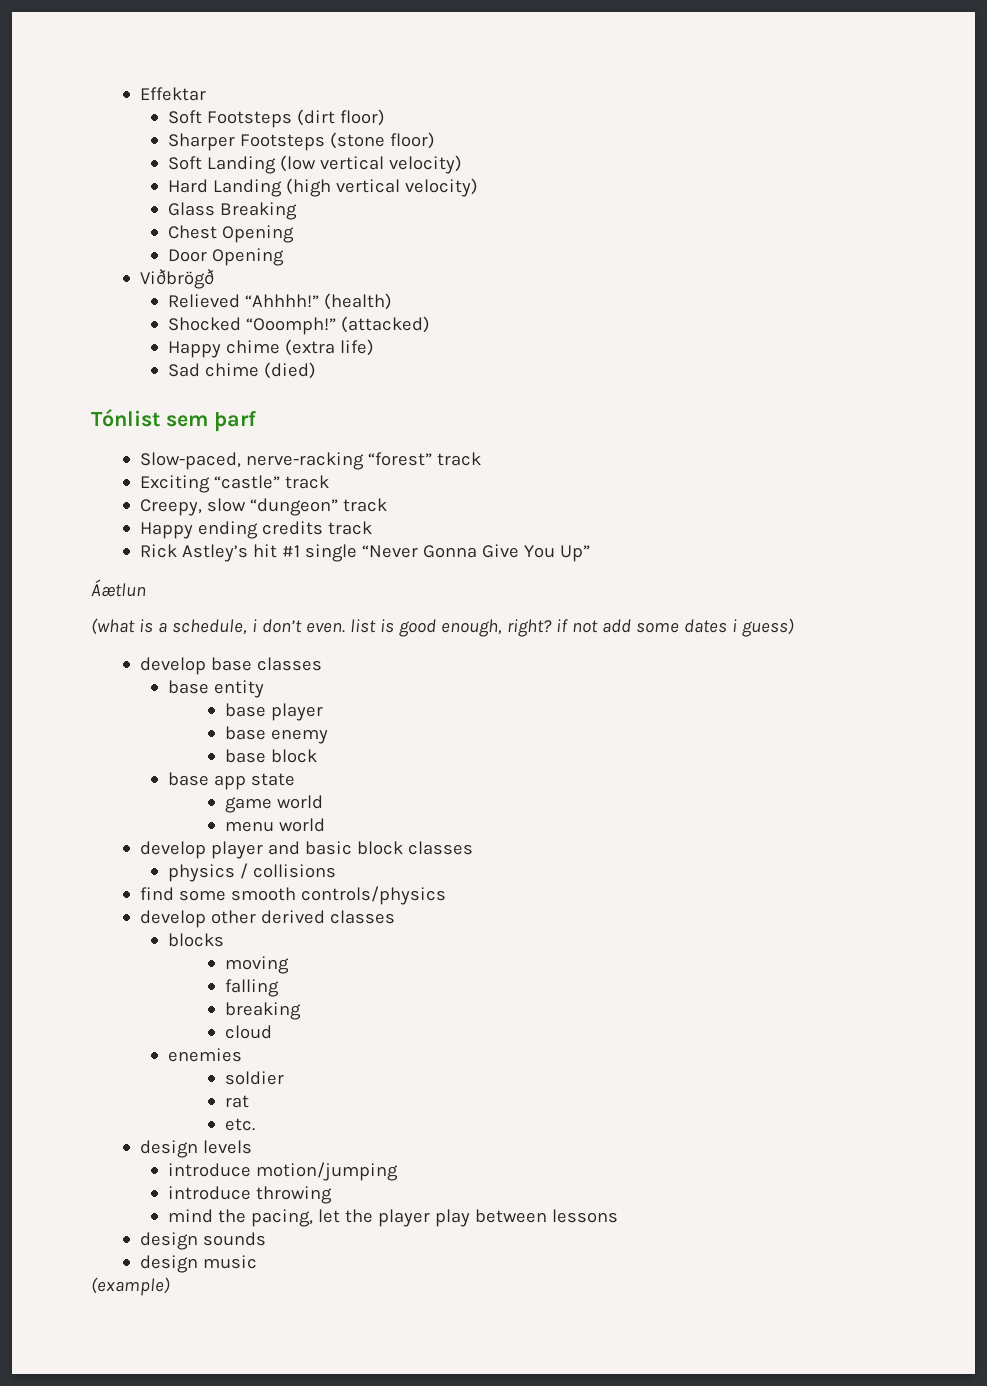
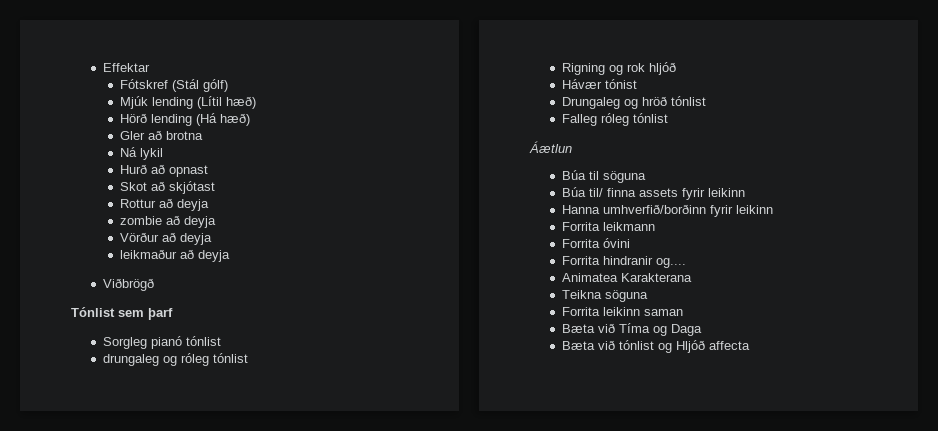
[168,109,386,128] [168,132,436,151] [168,155,463,174] [168,178,479,197] [168,202,298,220] [168,225,295,243] [168,248,285,266] [139,269,214,289] [168,293,393,310] [168,316,431,335] [168,339,375,358] [168,362,317,379] [91,409,256,432] [139,452,481,470] [139,475,329,493] [139,498,387,516] [139,521,372,539] [139,544,590,562] [91,579,146,597] [91,618,794,637] [139,657,322,675] [168,680,265,698] [224,703,323,721] [224,726,328,744] [224,749,317,763] [168,772,296,790] [224,795,323,813] [224,818,325,832] [139,841,473,859] [168,863,337,882] [139,886,446,905] [139,910,395,928] [168,933,225,947] [224,956,289,974] [224,979,279,997] [224,1002,301,1020] [224,1025,272,1039] [168,1048,243,1062] [224,1071,284,1085] [224,1095,249,1108] [224,1118,255,1131] [139,1140,252,1158] [168,1162,399,1181] [168,1186,333,1204] [168,1209,619,1227] [139,1232,266,1250] [139,1255,257,1273] [91,1277,170,1296] Soft Footsteps (dirt floor) // Sharper Footsteps (stone floor) // Soft Landing (low vertical velocity) // Hard Landing (high vertical velocity) // Glass Breaking // Chest Opening // Door Opening // Viðbrögð // Relieved “Ahhhh!” (health) // Shocked “Ooomph!” (attacked) // Happy chime (extra life) // Sad chime (died) // Tónlist sem þarf // Slow-paced, nerve-racking “forest” track // Exciting “castle” track // Creepy, slow “dungeon” track // Happy ending credits track // Rick Astley’s hit #1 single “Never Gonna Give You Up” // Áætlun // (what is a schedule, i don’t even. list is good enough, right? if not add some dates i guess) // develop base classes // base entity // base player // base enemy // base block // base app state // game world // menu world // develop player and basic block classes // physics / collisions // find some smooth controls/physics // develop other derived classes // blocks // moving // falling // breaking // cloud // enemies // soldier // rat // etc. // design levels // introduce motion/jumping // introduce throwing // mind the pacing, let the player play between lessons // design sounds // design music // (example) -> [120,79,229,92] [120,96,257,109] [120,113,251,126] [120,130,204,140] [120,147,164,160] [120,164,209,177] [120,181,216,194] [120,198,210,211] [120,215,217,228] [120,232,213,245] [120,249,231,262] [102,278,154,291] [71,307,173,320] [102,336,221,349] [102,353,248,366] [561,62,676,75] [561,79,637,89] [561,96,706,109] [561,113,668,126] [529,141,572,153] [561,170,646,183] [561,187,745,200] [561,204,773,217] [561,222,655,231] [561,238,630,248] [561,256,686,268] [561,273,692,282] [561,290,648,302] [561,307,683,316] [561,323,702,336] [561,340,750,353] Fótskref (Stál gólf) // Mjúk lending (Lítil hæð) // Hörð lending (Há hæð) // Gler að brotna // Ná lykil // Hurð að opnast // Skot að skjótast // Rottur að deyja // zombie að deyja // Vörður að deyja // leikmaður að deyja // Viðbrögð // Tónlist sem þarf // Sorgleg pianó tónlist // drungaleg og róleg tónlist // Rigning og rok hljóð // Hávær tónist // Drungaleg og hröð tónlist // Falleg róleg tónlist // Áætlun // Búa til söguna // Búa til/ finna assets fyrir leikinn // Hanna umhverfið/borðinn fyrir leikinn // Forrita leikmann // Forrita óvini // Forrita hindranir og.... // Animatea Karakterana // Teikna söguna // Forrita leikinn saman // Bæta við Tíma og Daga // Bæta við tónlist og Hljóð affecta

